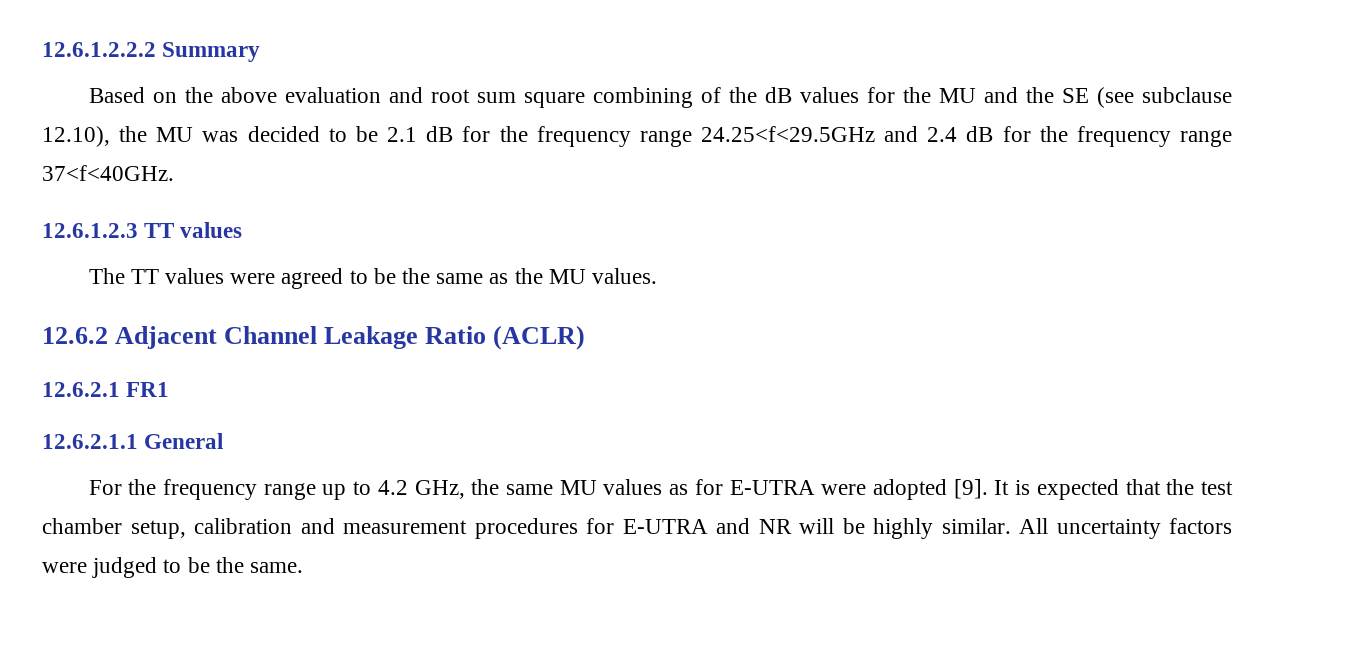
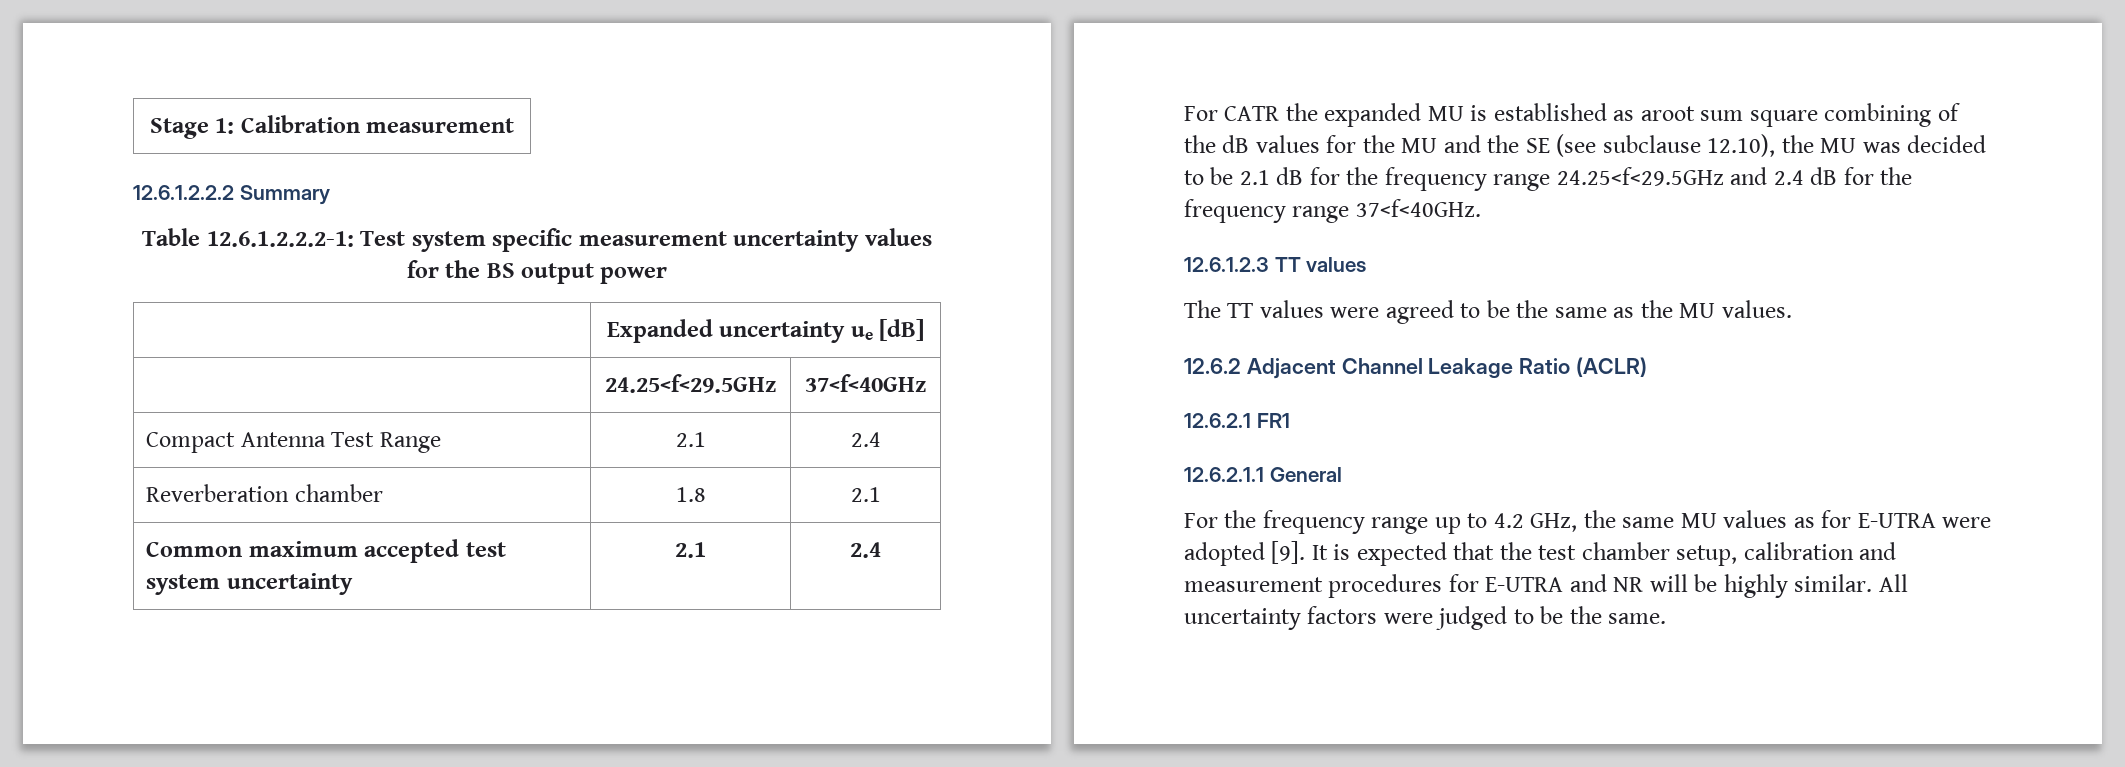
[42,42,261,62] [88,87,470,103] 12.6.1.2.2.2 Summary // Based on the above evaluation and root -> [149,115,515,139] [133,185,330,205] [142,228,932,252] [406,260,668,284] [606,319,925,343] [605,374,776,393] [805,374,926,392] [146,432,441,453] [675,432,706,447] [850,432,881,447] [146,484,383,502] [675,487,706,502] [850,487,881,502] [146,539,506,563] [146,573,353,595] [675,542,706,558] [850,542,881,558] [1184,103,1695,127] Stage 1: Calibration measurement // 12.6.1.2.2.2 Summary // Table 12.6.1.2.2.2-1: Test system specific measurement uncertainty values for the BS output power // | Expanded uncertainty ue [dB] // | 24.25<f<29.5GHz | 37<f<40GHz // Compact Antenna Test Range | 2.1 | 2.4 // Reverberation chamber | 1.8 | 2.1 // Common maximum accepted test system uncertainty | 2.1 | 2.4 // For CATR the expanded MU is established as aroot

